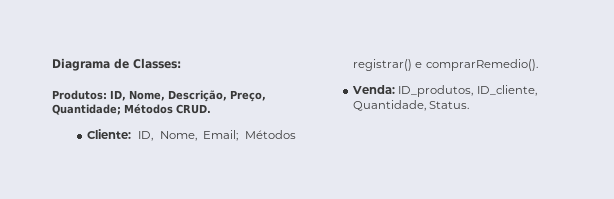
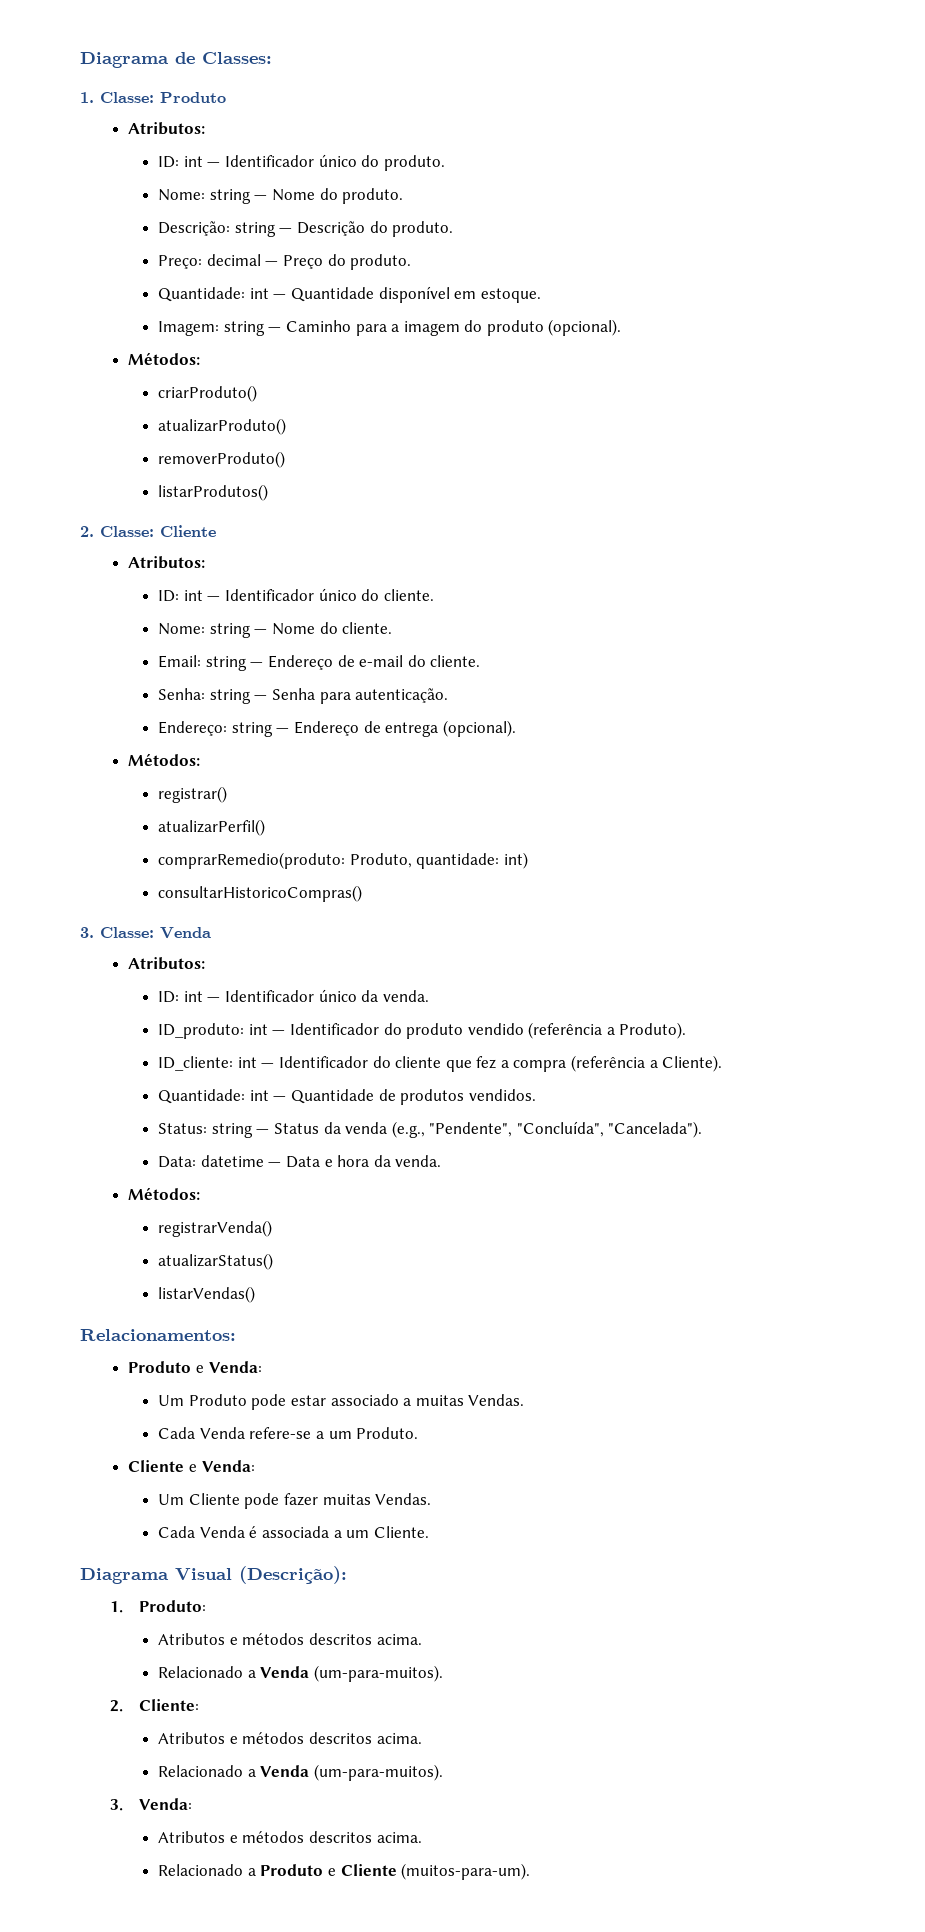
[52,90,266,102] [52,104,211,115] [87,129,296,141] [353,59,538,71] [352,85,537,97] [353,100,470,111] Produtos: ID, Nome, Descrição, Preço, Quantidade; Métodos CRUD. // Cliente: ID, Nome, Email; Métodos registrar() e comprarRemedio(). // Venda: ID_produtos, ID_cliente, Quantidade, Status. -> [80,92,226,103] [128,122,206,135] [158,154,445,171] [158,188,404,204] [158,221,454,237] [158,254,412,270] [158,286,541,303] [158,319,622,336] [128,352,201,365] [158,385,258,402] [158,418,287,435] [158,451,286,468] [158,484,269,501] [80,525,216,537] [128,556,206,569] [158,588,434,602] [158,622,393,638] [158,655,481,671] [158,688,449,704] [158,720,516,737] [128,753,201,766] [158,786,228,803] [158,819,266,836] [158,852,528,869] [158,885,363,902] [80,927,211,939] [128,957,206,970] [158,989,429,1003] [158,1022,687,1039] [158,1055,723,1072] [158,1089,536,1105] [158,1121,703,1138] [158,1155,442,1168] [128,1187,201,1200] [158,1220,273,1237] [158,1253,274,1270] [158,1286,256,1303] [80,1329,236,1341] [128,1361,262,1373] [158,1394,525,1410] [158,1427,419,1439] [128,1460,255,1472] [158,1493,432,1509] [158,1526,429,1538] [80,1566,347,1584] [109,1600,207,1613] [158,1633,422,1645] [158,1665,443,1682] [109,1699,200,1712] [158,1732,422,1744] [158,1764,443,1781] [109,1798,193,1811] [158,1831,422,1843] [158,1863,531,1880] 1. Classe: Produto // Atributos: // ID: int — Identificador único do produto. // Nome: string — Nome do produto. // Descrição: string — Descrição do produto. // Preço: decimal — Preço do produto. // Quantidade: int — Quantidade disponível em estoque. // Imagem: string — Caminho para a imagem do produto (opcional). // Métodos: // criarProduto() // atualizarProduto() // removerProduto() // listarProdutos() // 2. Classe: Cliente // Atributos: // ID: int — Identificador único do cliente. // Nome: string — Nome do cliente. // Email: string — Endereço de e-mail do cliente. // Senha: string — Senha para autenticação. // Endereço: string — Endereço de entrega (opcional). // Métodos: // registrar() // atualizarPerfil() // comprarRemedio(produto: Produto, quantidade: int) // consultarHistoricoCompras() // 3. Classe: Venda // Atributos: // ID: int — Identificador único da venda. // ID_produto: int — Identificador do produto vendido (referência a Produto). // ID_cliente: int — Identificador do cliente que fez a compra (referência a Cliente). // Quantidade: int — Quantidade de produtos vendidos. // Status: string — Status da venda (e.g., "Pendente", "Concluída", "Cancelada"). // Data: datetime — Data e hora da venda. // Métodos: // registrarVenda() // atualizarStatus() // listarVendas() // Relacionamentos: // Produto e Venda: // Um Produto pode estar associado a muitas Vendas. // Cada Venda refere-se a um Produto. // Cliente e Venda: // Um Cliente pode fazer muitas Vendas. // Cada Venda é associada a um Cliente. // Diagrama Visual (Descrição): // 1. Produto: // Atributos e métodos descritos acima. // Relacionado a Venda (um-para-muitos). // 2. Cliente: // Atributos e métodos descritos acima. // Relacionado a Venda (um-para-muitos). // 3. Venda: // Atributos e métodos descritos acima. // Relacionado a Produto e Cliente (muitos-para-um).

